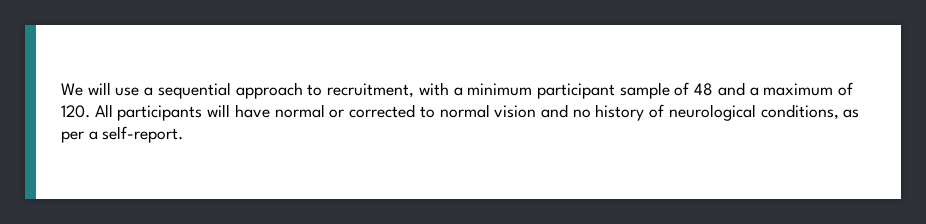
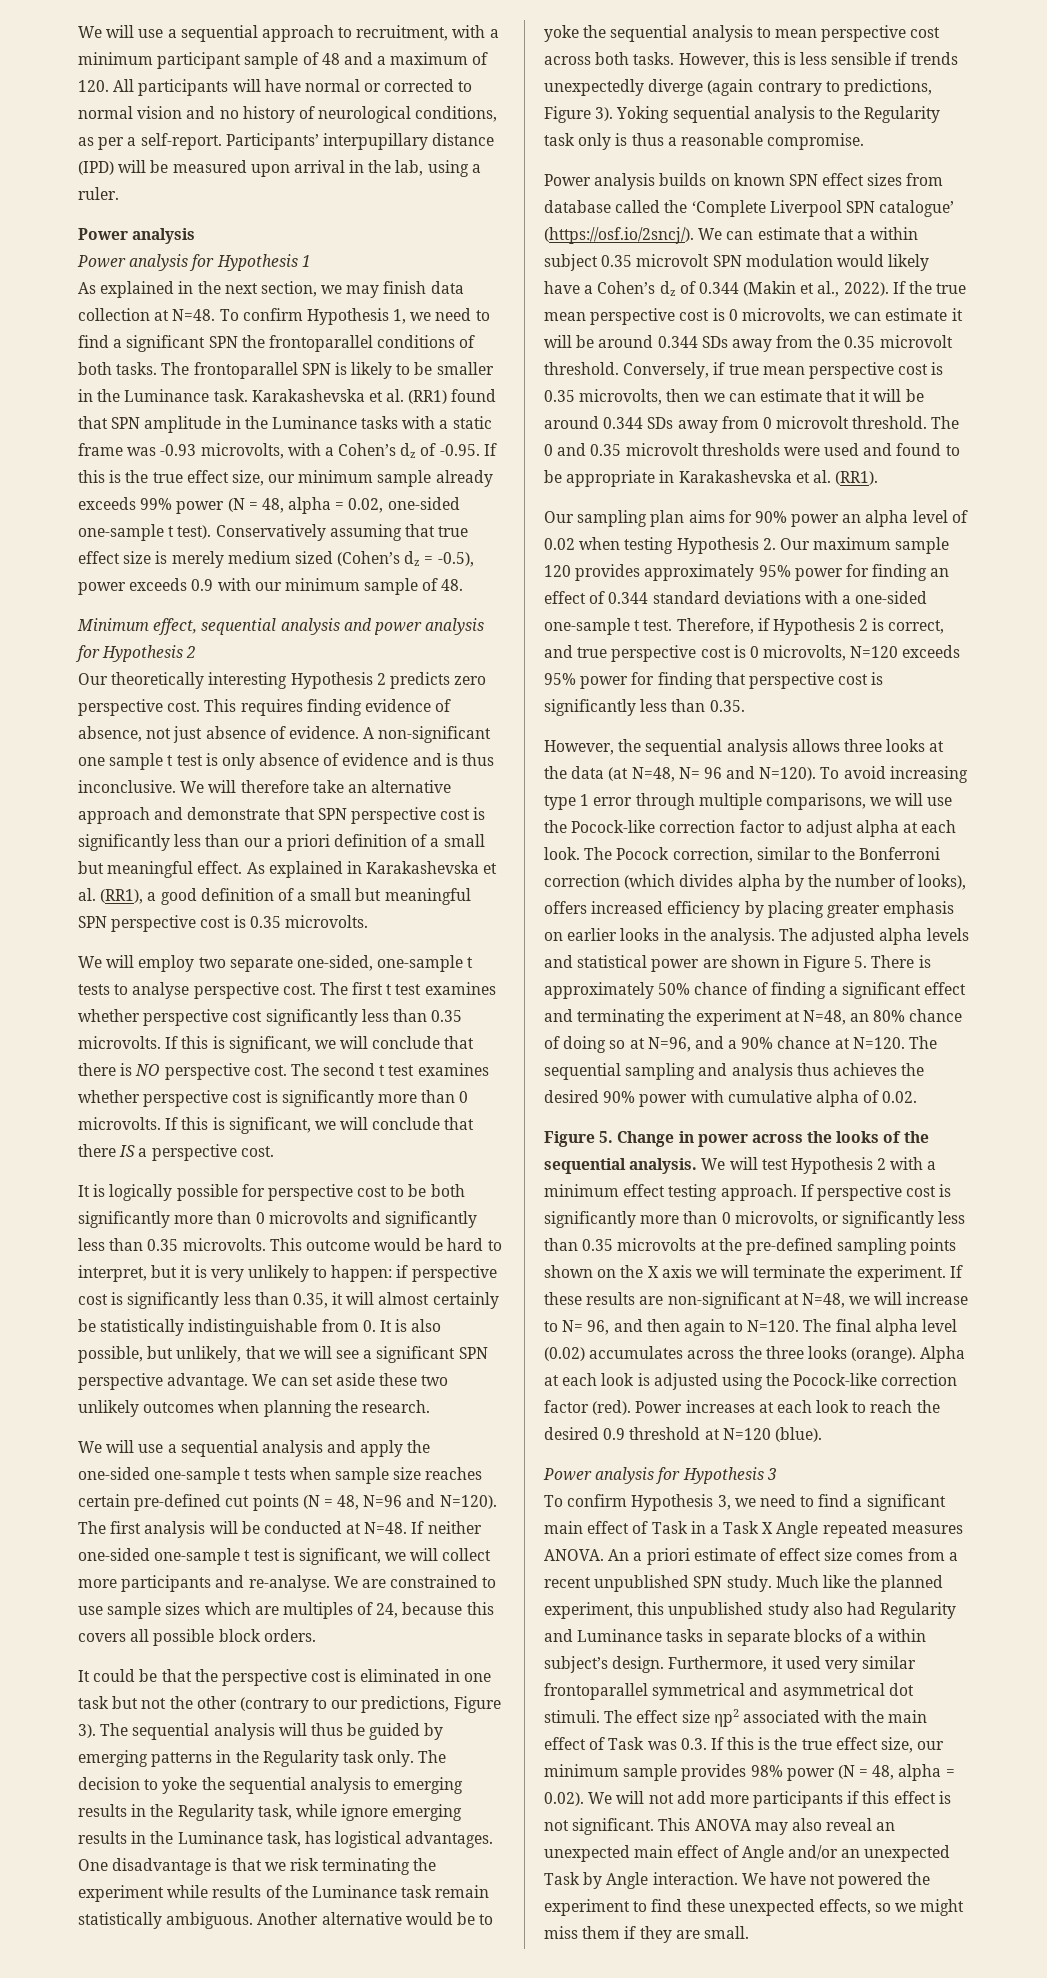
(184, 134) none -> [225,133,495,150] [78,160,481,177] [78,187,119,200] [78,228,196,244] [77,254,311,271] [78,281,464,298] [78,308,490,325] [78,335,476,352] [78,362,494,379] [78,389,497,404] [78,416,492,433] [78,443,497,459] [78,470,493,487] [78,497,460,514] [78,524,469,541] [78,551,474,568] [78,578,464,595] [77,618,485,635] [75,645,197,662] [78,672,487,689] [78,699,452,716] [78,726,492,743] [78,753,495,770] [78,780,452,793] [78,807,486,824] [78,834,485,851] [78,861,498,878] [78,888,471,905] [78,915,368,932] [78,955,474,972] [78,982,496,999] [78,1009,463,1026] [78,1036,475,1053] [78,1063,489,1080] [78,1090,469,1107] [78,1117,475,1134] [78,1144,274,1161] [78,1184,465,1201] [78,1211,478,1228] [78,1238,502,1251] [78,1265,497,1282] [78,1292,499,1309] [78,1319,442,1336] [78,1346,488,1363] [78,1373,449,1390] [78,1400,430,1417] [78,1440,431,1457] [78,1467,483,1484] [78,1494,497,1511] [78,1521,482,1538] [78,1548,492,1565] [78,1575,497,1592] [78,1602,494,1619] [78,1629,316,1646] [78,1669,491,1686] [78,1696,501,1713] [78,1723,444,1740] [78,1750,447,1767] [78,1777,464,1794] [78,1804,463,1821] [78,1831,494,1848] [78,1858,437,1875] [78,1885,490,1902] [78,1912,494,1929] [544,25,941,42] [544,52,958,68] [544,79,932,96] [544,106,941,123] [544,133,865,150] [544,173,944,190] [544,200,955,217] [544,227,919,244] [544,254,930,271] [544,281,967,297] [544,308,963,325] [544,335,953,352] [544,362,944,379] [544,389,924,405] [544,416,960,433] [544,443,960,456] [544,470,879,487] [544,510,968,527] [544,537,950,554] [544,564,950,581] [544,591,928,604] [544,618,945,635] [544,645,961,662] [544,672,884,689] [544,699,745,716] [544,739,945,756] [544,766,968,783] [544,793,953,810] [544,820,957,837] [544,847,941,863] [544,874,967,891] [544,901,955,918] [544,928,969,945] [544,955,931,972] [544,982,967,999] [544,1009,963,1026] [544,1036,938,1053] [544,1063,925,1080] [544,1090,918,1107] [544,1131,929,1147] [544,1157,937,1174] [544,1184,952,1201] [544,1211,966,1228] [544,1238,957,1255] [544,1265,963,1282] [544,1292,969,1309] [544,1319,958,1336] [544,1346,966,1363] [544,1373,958,1390] [544,1400,940,1415] [544,1427,822,1442] [543,1467,777,1484] [544,1494,946,1511] [544,1521,963,1538] [544,1548,958,1565] [544,1575,944,1592] [544,1602,957,1619] [544,1629,927,1646] [544,1656,917,1673] [544,1683,914,1700] [544,1709,928,1727] [544,1737,945,1753] [544,1764,955,1781] [544,1791,951,1808] [544,1818,896,1835] [544,1845,951,1862] [544,1872,931,1889] [544,1899,965,1916] [544,1926,749,1943] Participants’ interpupillary distance (IPD) will be measured upon arrival in the lab, using a ruler. // Power analysis // Power analysis for Hypothesis 1 // As explained in the next section, we may finish data collection at N=48. To confirm Hypothesis 1, we need to find a significant SPN the frontoparallel conditions of both tasks. The frontoparallel SPN is likely to be smaller in the Luminance task. Karakashevska et al. (RR1) found that SPN amplitude in the Luminance tasks with a static frame was -0.93 microvolts, with a Cohen’s dz of -0.95. If this is the true effect size, our minimum sample already exceeds 99% power (N = 48, alpha = 0.02, one-sided one-sample t test). Conservatively assuming that true effect size is merely medium sized (Cohen’s dz = -0.5), power exceeds 0.9 with our minimum sample of 48. // Minimum effect, sequential analysis and power analysis for Hypothesis 2 // Our theoretically interesting Hypothesis 2 predicts zero perspective cost. This requires finding evidence of absence, not just absence of evidence. A non-significant one sample t test is only absence of evidence and is thus inconclusive. We will therefore take an alternative approach and demonstrate that SPN perspective cost is significantly less than our a priori definition of a small but meaningful effect. As explained in Karakashevska et al. (RR1), a good definition of a small but meaningful SPN perspective cost is 0.35 microvolts. // We will employ two separate one-sided, one-sample t tests to analyse perspective cost. The first t test examines whether perspective cost significantly less than 0.35 microvolts. If this is significant, we will conclude that there is NO perspective cost. The second t test examines whether perspective cost is significantly more than 0 microvolts. If this is significant, we will conclude that there IS a perspective cost. // It is logically possible for perspective cost to be both significantly more than 0 microvolts and significantly less than 0.35 microvolts. This outcome would be hard to interpret, but it is very unlikely to happen: if perspective cost is significantly less than 0.35, it will almost certainly be statistically indistinguishable from 0. It is also possible, but unlikely, that we will see a significant SPN perspective advantage. We can set aside these two unlikely outcomes when planning the research. // We will use a sequential analysis and apply the one-sided one-sample t tests when sample size reaches certain pre-defined cut points (N = 48, N=96 and N=120). The first analysis will be conducted at N=48. If neither one-sided one-sample t test is significant, we will collect more participants and re-analyse. We are constrained to use sample sizes which are multiples of 24, because this covers all possible block orders. // It could be that the perspective cost is eliminated in one task but not the other (contrary to our predictions, Figure 3). The sequential analysis will thus be guided by emerging patterns in the Regularity task only. The decision to yoke the sequential analysis to emerging results in the Regularity task, while ignore emerging results in the Luminance task, has logistical advantages. One disadvantage is that we risk terminating the experiment while results of the Luminance task remain statistically ambiguous. Another alternative would be to yoke the sequential analysis to mean perspective cost across both tasks. However, this is less sensible if trends unexpectedly diverge (again contrary to predictions, Figure 3). Yoking sequential analysis to the Regularity task only is thus a reasonable compromise. // Power analysis builds on known SPN effect sizes from database called the ‘Complete Liverpool SPN catalogue’ (https://osf.io/2sncj/). We can estimate that a within subject 0.35 microvolt SPN modulation would likely have a Cohen’s dz of 0.344 (Makin et al., 2022). If the true mean perspective cost is 0 microvolts, we can estimate it will be around 0.344 SDs away from the 0.35 microvolt threshold. Conversely, if true mean perspective cost is 0.35 microvolts, then we can estimate that it will be around 0.344 SDs away from 0 microvolt threshold. The 0 and 0.35 microvolt thresholds were used and found to be appropriate in Karakashevska et al. (RR1). // Our sampling plan aims for 90% power an alpha level of 0.02 when testing Hypothesis 2. Our maximum sample 120 provides approximately 95% power for finding an effect of 0.344 standard deviations with a one-sided one-sample t test. Therefore, if Hypothesis 2 is correct, and true perspective cost is 0 microvolts, N=120 exceeds 95% power for finding that perspective cost is significantly less than 0.35. // However, the sequential analysis allows three looks at the data (at N=48, N= 96 and N=120). To avoid increasing type 1 error through multiple comparisons, we will use the Pocock-like correction factor to adjust alpha at each look. The Pocock correction, similar to the Bonferroni correction (which divides alpha by the number of looks), offers increased efficiency by placing greater emphasis on earlier looks in the analysis. The adjusted alpha levels and statistical power are shown in Figure 5. There is approximately 50% chance of finding a significant effect and terminating the experiment at N=48, an 80% chance of doing so at N=96, and a 90% chance at N=120. The sequential sampling and analysis thus achieves the desired 90% power with cumulative alpha of 0.02. // Figure 5. Change in power across the looks of the sequential analysis. We will test Hypothesis 2 with a minimum effect testing approach. If perspective cost is significantly more than 0 microvolts, or significantly less than 0.35 microvolts at the pre-defined sampling points shown on the X axis we will terminate the experiment. If these results are non-significant at N=48, we will increase to N= 96, and then again to N=120. The final alpha level (0.02) accumulates across the three looks (orange). Alpha at each look is adjusted using the Pocock-like correction factor (red). Power increases at each look to reach the desired 0.9 threshold at N=120 (blue). // Power analysis for Hypothesis 3 // To confirm Hypothesis 3, we need to find a significant main effect of Task in a Task X Angle repeated measures ANOVA. An a priori estimate of effect size comes from a recent unpublished SPN study. Much like the planned experiment, this unpublished study also had Regularity and Luminance tasks in separate blocks of a within subject’s design. Furthermore, it used very similar frontoparallel symmetrical and asymmetrical dot stimuli. The effect size ηp2 associated with the main effect of Task was 0.3. If this is the true effect size, our minimum sample provides 98% power (N = 48, alpha = 0.02). We will not add more participants if this effect is not significant. This ANOVA may also reveal an unexpected main effect of Angle and/or an unexpected Task by Angle interaction. We have not powered the experiment to find these unexpected effects, so we might miss them if they are small.

